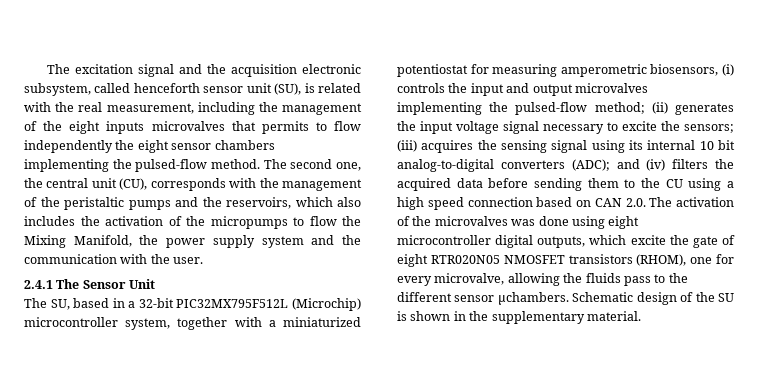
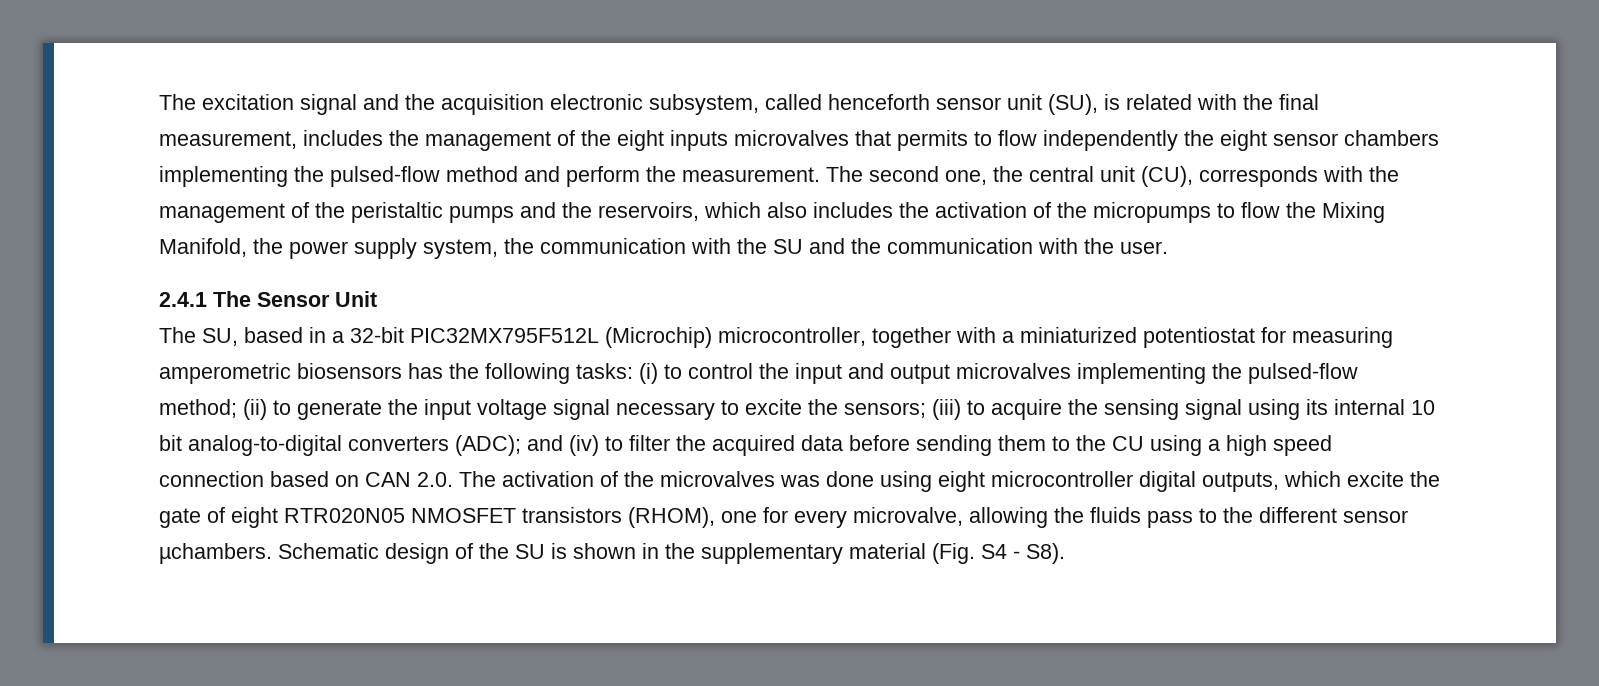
[78,102,255,115] real measurement, including -> [1279,94,1319,110] [159,130,383,149] final measurement, includes
[211,159,260,169] method. -> [446,166,820,187] method and perform the measurement.
[261,236,304,248] system -> [423,238,803,259] system, the communication with the SU
[24,317,171,330] microcontroller system, -> [718,327,866,346] microcontroller,
[650,64,734,76] [397,83,445,93] biosensors, (i) controls -> [297,363,753,384] biosensors has the following tasks: (i) to control
[675,103,734,115] generates -> [273,400,382,420] to generate
[421,140,474,153] acquires -> [967,399,1062,420] to acquire
[672,159,709,169] filters -> [605,435,670,451] to filter
[586,311,641,321] material. -> [849,543,1065,564] material (Fig. S4 - S8).

